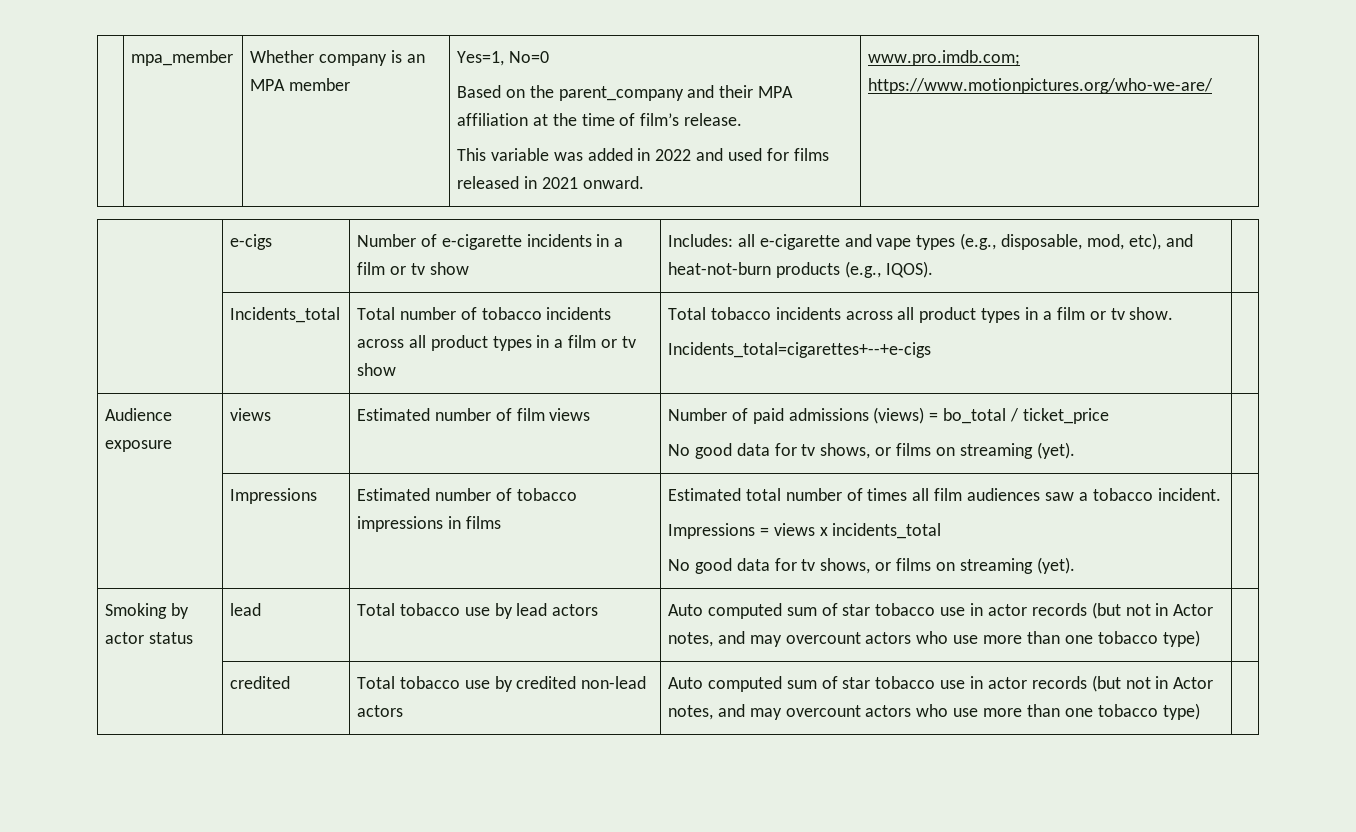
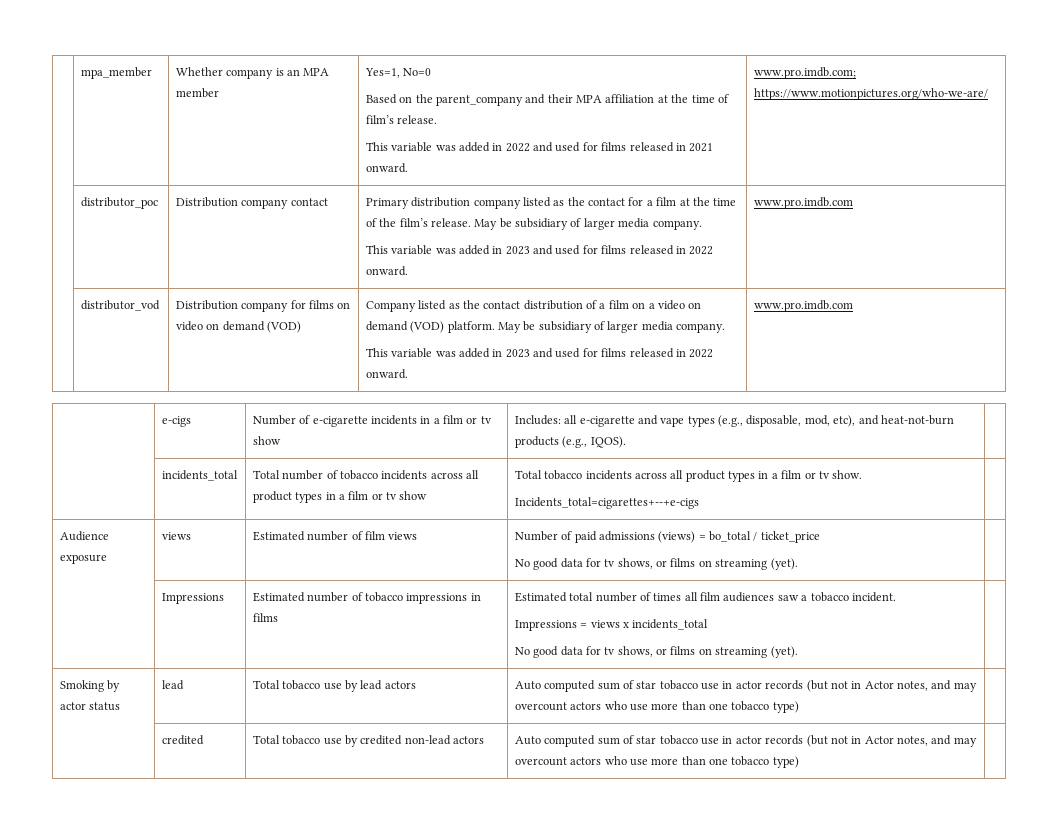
(1214, 86) none -> [80,197,158,209] [175,197,328,209] [365,197,737,209] [365,218,702,230] [365,245,714,255] [365,266,408,276] [753,197,853,209] [80,300,160,311] [175,300,351,312] [175,321,301,333] [365,300,702,312] [365,321,726,333] [365,348,714,358] [365,369,408,379] [753,300,853,312] // | distributor_poc | Distribution company contact | Primary distribution company listed as the contact for a film at the time of the film’s release. May be subsidiary of larger media company. // This variable was added in 2023 and used for films released in 2022 onward. | www.pro.imdb.com // | distributor_vod | Distribution company for films on video on demand (VOD) | Company listed as the contact distribution of a film on a video on demand (VOD) platform. May be subsidiary of larger media company. // This variable was added in 2023 and used for films released in 2022 onward. | www.pro.imdb.com
[230,307,341,323] Incidents_total -> [161,470,238,481] incidents_total

